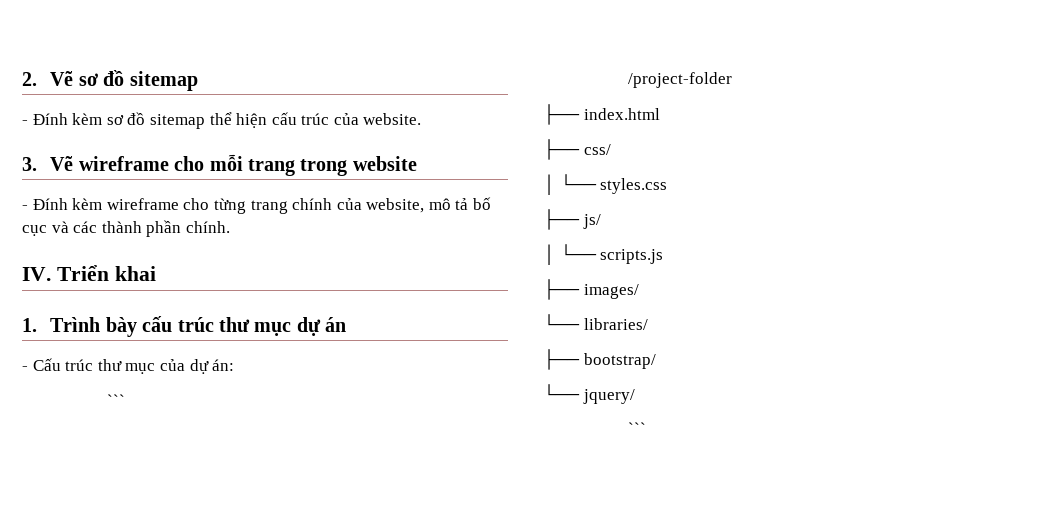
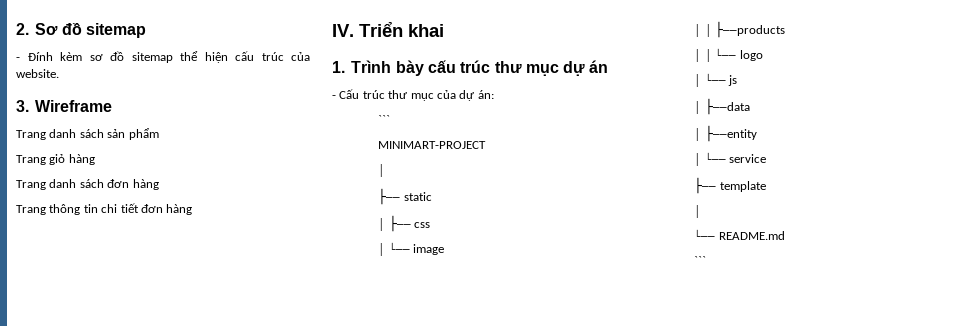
[50,71,98,86] Vẽ sơ -> [35,23,59,35] Sơ
[50,154,417,176] [22,197,492,214] [22,220,230,237] Vẽ wireframe cho mỗi trang trong website // - Đính kèm wireframe cho từng trang chính của website, mô tả bố cục và các thành phần chính. -> [35,100,113,112] [16,128,159,140] [16,154,95,165] [16,179,159,190] [16,203,193,215] Wireframe // Trang danh sách sản phẩm // Trang giỏ hàng // Trang danh sách đơn hàng // Trang thông tin chi tiết đơn hàng
[628,72,733,88] [543,104,660,125] [543,139,611,160] [543,174,668,195] [543,209,601,230] [543,244,664,265] [543,279,639,300] [543,314,648,330] [543,349,656,370] [543,384,635,404] /project-folder // ├── index.html // ├── css/ // │ └── styles.css // ├── js/ // │ └── scripts.js // ├── images/ // └── libraries/ // ├── bootstrap/ // └── jquery/ -> [378,141,487,149] [378,164,386,177] [378,188,432,205] [378,215,431,232] [378,242,445,256] [694,21,786,38] [694,48,763,62] [694,73,738,87] [694,98,750,115] [694,125,757,142] [694,152,767,166] [694,177,766,194] [694,205,702,218] [694,229,785,240] MINIMART-PROJECT // │ // ├── static // │ ├── css // │ └── image // │ │ ├──products // │ │ └── logo // │ └── js // │ ├──data // │ ├──entity // │ └── service // ├── template // │ // └── README.md

